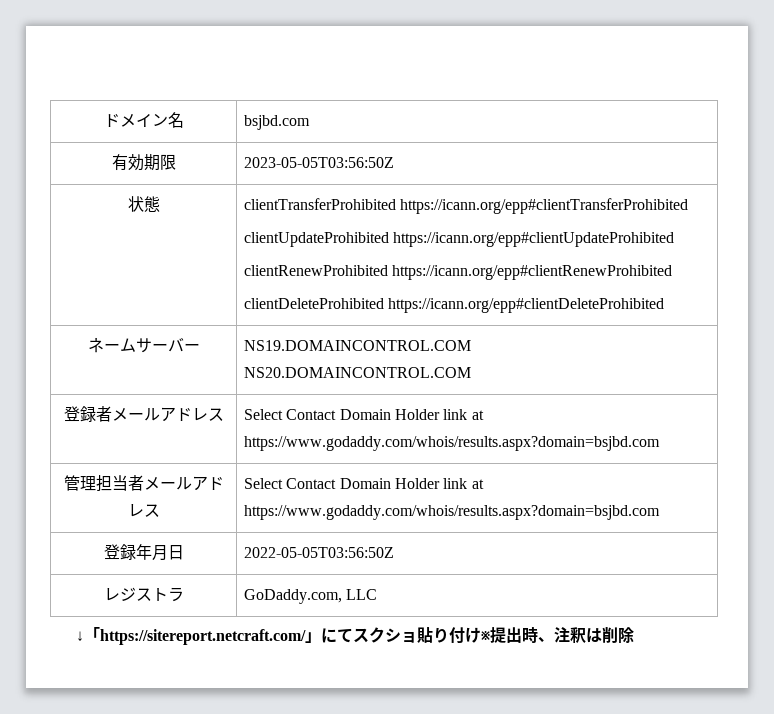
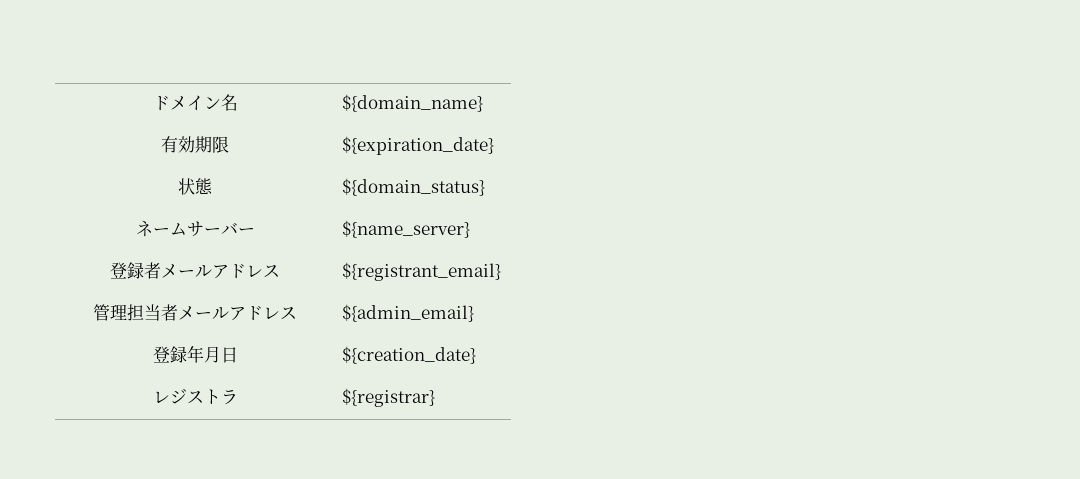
[244,115,311,130] bsjbd.com -> [341,94,483,112] ${domain_name}
[244,157,395,168] 2023-05-05T03:56:50Z -> [341,136,494,155] ${expiration_date}
[244,198,689,214] [244,232,675,247] [244,265,673,280] [244,298,665,313] clientTransferProhibited https://icann.org/epp#clientTransferProhibited // clientUpdateProhibited https://icann.org/epp#clientUpdateProhibited // clientRenewProhibited https://icann.org/epp#clientRenewProhibited // clientDeleteProhibited https://icann.org/epp#clientDeleteProhibited -> [341,178,485,196] ${domain_status}
[244,340,472,351] [244,367,472,378] NS19.DOMAINCONTROL.COM // NS20.DOMAINCONTROL.COM -> [341,220,470,238] ${name_server}
[244,409,484,420] [244,436,661,451] Select Contact Domain Holder link at https://www.godaddy.com/whois/results.aspx?domain=bsjbd.com -> [341,262,501,281] ${registrant_email}
[244,478,484,489] [244,505,661,520] Select Contact Domain Holder link at https://www.godaddy.com/whois/results.aspx?domain=bsjbd.com -> [341,304,474,322] ${admin_email}
[244,547,395,558] 2022-05-05T03:56:50Z -> [341,346,476,364] ${creation_date}
[244,589,378,604] [76,626,635,645] GoDaddy.com, LLC // ↓「https://sitereport.netcraft.com/」にてスクショ貼り付け※提出時、注釈は削除 -> [341,388,435,407] ${registrar}

